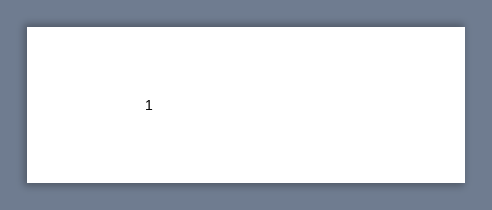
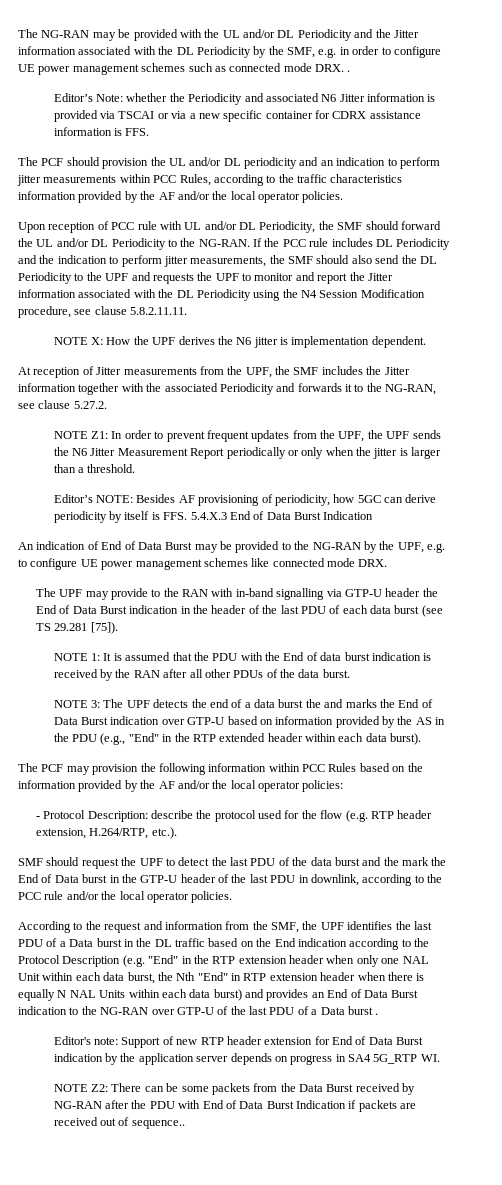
[145,100,154,110] 1 -> [18,29,419,41] [18,46,441,58] [18,63,351,75] [53,93,436,105] [53,110,421,122] [53,127,150,136] [18,157,440,169] [17,174,403,186] [18,191,344,203] [18,221,441,233] [18,238,451,250] [18,255,437,267] [18,272,393,284] [18,289,425,301] [18,306,188,318] [53,336,426,348] [18,366,410,378] [18,383,437,395] [18,400,107,409] [53,430,441,442] [53,447,442,459] [53,464,136,473] [53,494,437,506] [53,511,374,523] [18,541,445,553] [18,558,388,570] [35,588,438,600] [35,605,443,617] [35,622,118,634] [53,652,432,661] [53,669,350,681] [53,699,433,708] [53,716,446,728] [53,733,422,745] [18,763,423,775] [18,780,344,792] [35,810,433,822] [35,827,177,839] [18,857,447,869] [18,874,442,886] [18,891,233,903] [18,921,432,933] [18,938,429,950] [18,955,429,967] [18,972,425,984] [18,989,419,1001] [18,1006,379,1015] [53,1036,424,1048] [53,1053,440,1065] [53,1083,416,1095] [53,1100,417,1112] [53,1117,185,1129] The NG-RAN may be provided with the UL and/or DL Periodicity and the Jitter information associated with the DL Periodicity by the SMF, e.g. in order to configure UE power management schemes such as connected mode DRX. . // Editor’s Note: whether the Periodicity and associated N6 Jitter information is provided via TSCAI or via a new specific container for CDRX assistance information is FFS. // The PCF should provision the UL and/or DL periodicity and an indication to perform jitter measurements within PCC Rules, according to the traffic characteristics information provided by the AF and/or the local operator policies. // Upon reception of PCC rule with UL and/or DL Periodicity, the SMF should forward the UL and/or DL Periodicity to the NG-RAN. If the PCC rule includes DL Periodicity and the indication to perform jitter measurements, the SMF should also send the DL Periodicity to the UPF and requests the UPF to monitor and report the Jitter information associated with the DL Periodicity using the N4 Session Modification procedure, see clause 5.8.2.11.11. // NOTE X: How the UPF derives the N6 jitter is implementation dependent. // At reception of Jitter measurements from the UPF, the SMF includes the Jitter information together with the associated Periodicity and forwards it to the NG-RAN, see clause 5.27.2. // NOTE Z1: In order to prevent frequent updates from the UPF, the UPF sends the N6 Jitter Measurement Report periodically or only when the jitter is larger than a threshold. // Editor’s NOTE: Besides AF provisioning of periodicity, how 5GC can derive periodicity by itself is FFS. 5.4.X.3 End of Data Burst Indication // An indication of End of Data Burst may be provided to the NG-RAN by the UPF, e.g. to configure UE power management schemes like connected mode DRX. // The UPF may provide to the RAN with in-band signalling via GTP-U header the End of Data Burst indication in the header of the last PDU of each data burst (see TS 29.281 [75]). // NOTE 1: It is assumed that the PDU with the End of data burst indication is received by the RAN after all other PDUs of the data burst. // NOTE 3: The UPF detects the end of a data burst the and marks the End of Data Burst indication over GTP-U based on information provided by the AS in the PDU (e.g., "End" in the RTP extended header within each data burst). // The PCF may provision the following information within PCC Rules based on the information provided by the AF and/or the local operator policies: // - Protocol Description: describe the protocol used for the flow (e.g. RTP header extension, H.264/RTP, etc.). // SMF should request the UPF to detect the last PDU of the data burst and the mark the End of Data burst in the GTP-U header of the last PDU in downlink, according to the PCC rule and/or the local operator policies. // According to the request and information from the SMF, the UPF identifies the last PDU of a Data burst in the DL traffic based on the End indication according to the Protocol Description (e.g. "End" in the RTP extension header when only one NAL Unit within each data burst, the Nth "End" in RTP extension header when there is equally N NAL Units within each data burst) and provides an End of Data Burst indication to the NG-RAN over GTP-U of the last PDU of a Data burst . // Editor's note: Support of new RTP header extension for End of Data Burst indication by the application server depends on progress in SA4 5G_RTP WI. // NOTE Z2: There can be some packets from the Data Burst received by NG-RAN after the PDU with End of Data Burst Indication if packets are received out of sequence..

